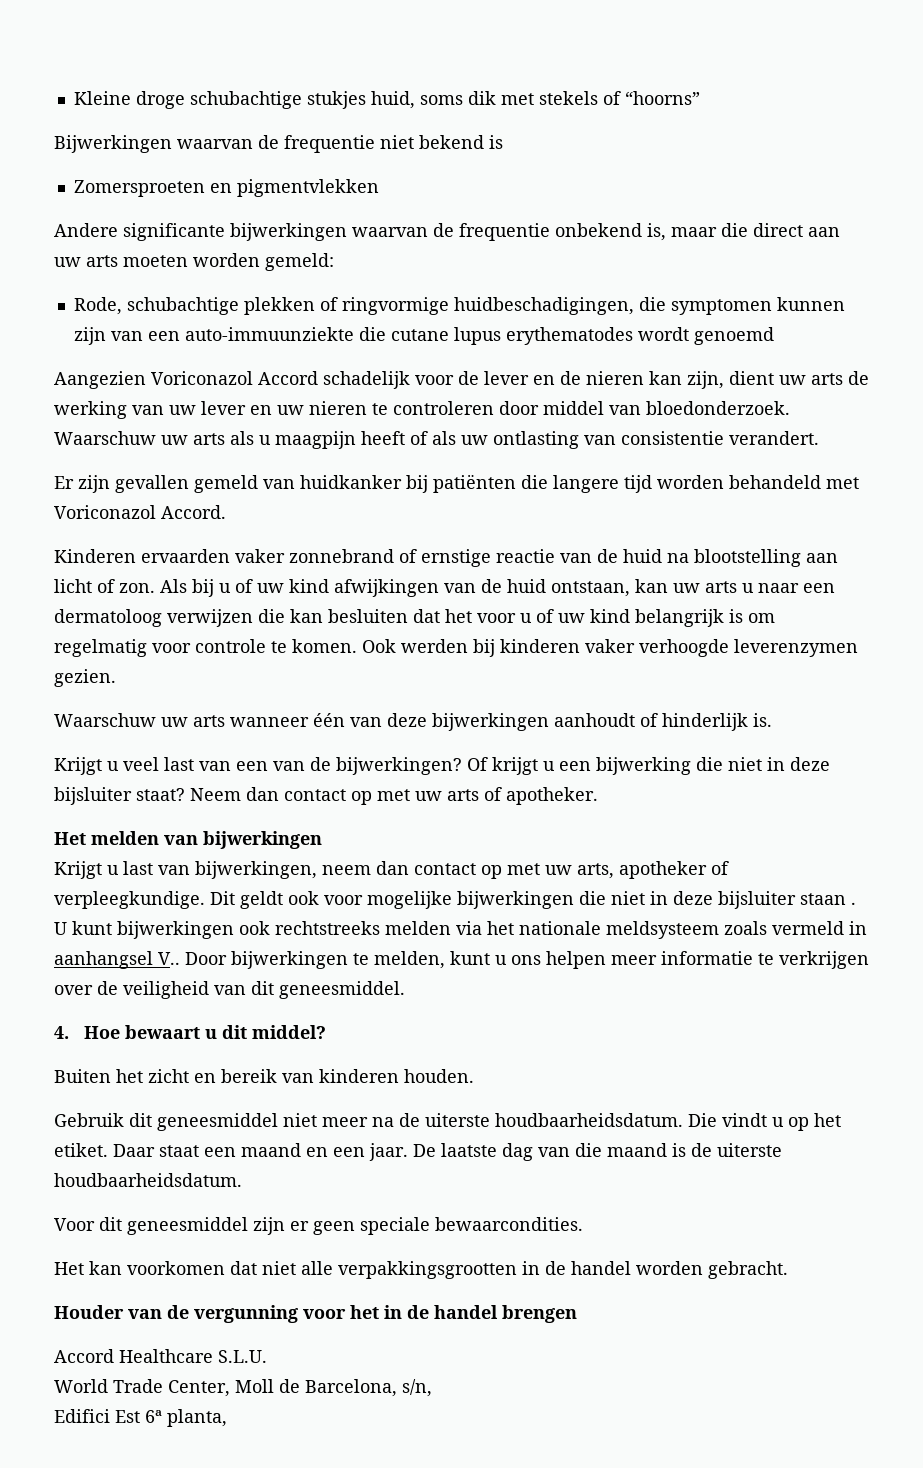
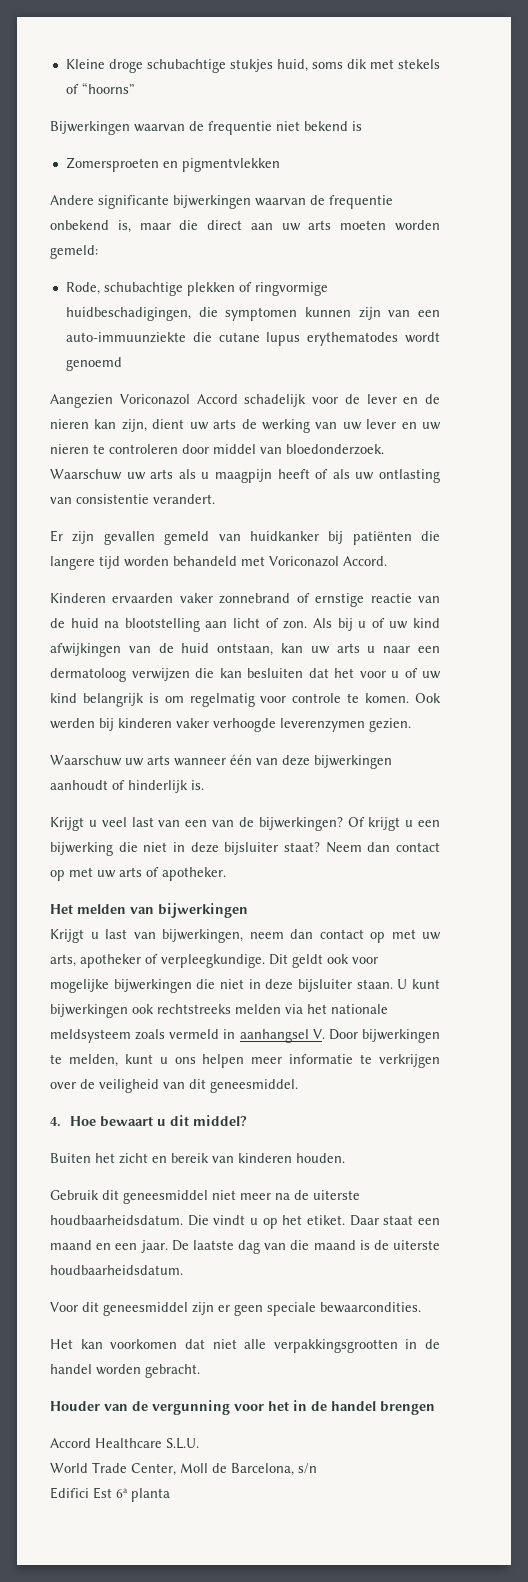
[800,893,856,905] staan . -> [356,979,393,989] staan.
[158,952,180,965] V.. -> [312,1029,325,1039] V.
[402,1379,432,1397] s/n, -> [298,1463,317,1474] s/n
[167,1409,227,1427] planta, -> [131,1488,170,1502] planta

